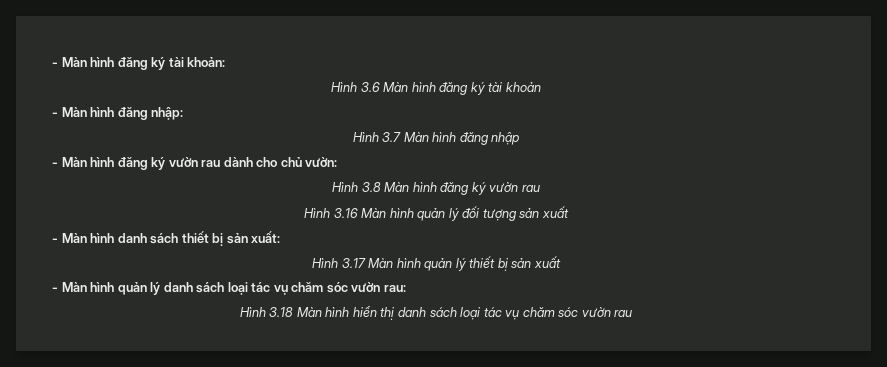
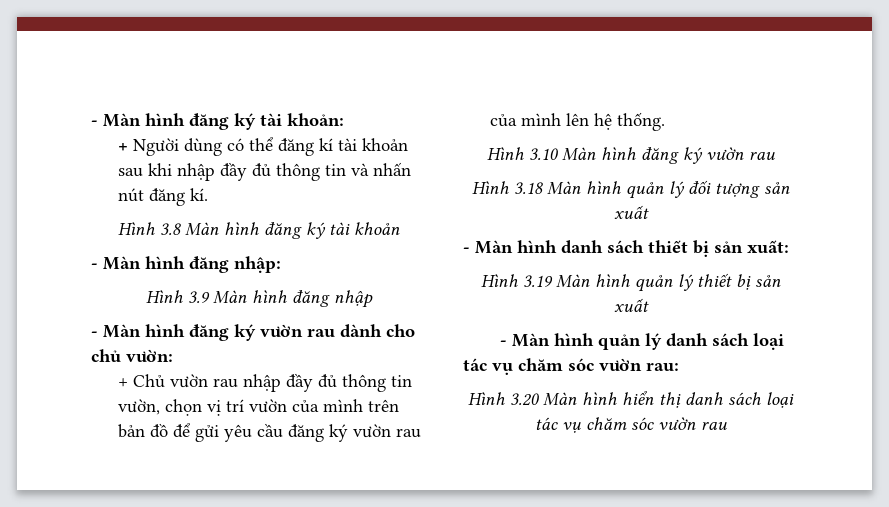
[331,82,380,92] // Hình 3.6 -> [117,137,408,156] [117,162,411,181] [117,188,208,206] [117,222,182,235] // + Người dùng có thể đăng kí tài khoản sau khi nhập đầy đủ thông tin và nhấn nút đăng kí. // Hình 3.8
[382,132,402,142] 3.7 -> [187,291,210,303] 3.9
[332,182,381,192] // Hình 3.8 -> [117,373,412,392] [117,399,399,416] [117,423,421,442] [489,112,665,131] [486,147,559,160] // + Chủ vườn rau nhập đầy đủ thông tin vườn, chọn vị trí vườn của mình trên bản đồ để gửi yêu cầu đăng ký vườn rau của mình lên hệ thống. // Hình 3.10
[333,208,358,218] 3.16 -> [513,182,544,194] 3.18
[341,258,366,268] 3.17 -> [522,275,553,287] 3.19
[269,307,294,317] 3.18 -> [510,393,540,406] 3.20

